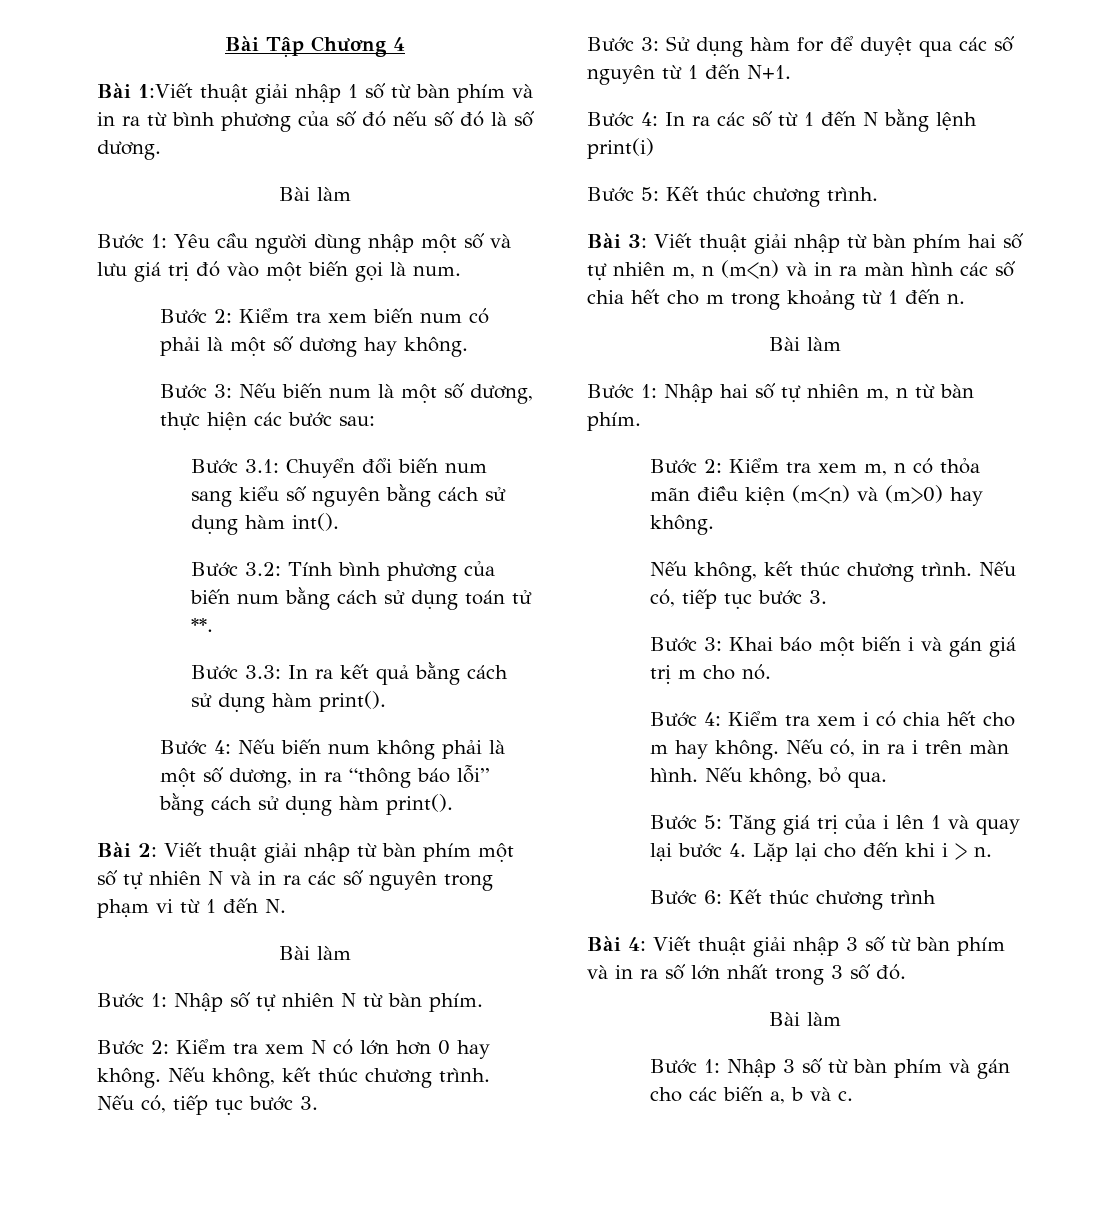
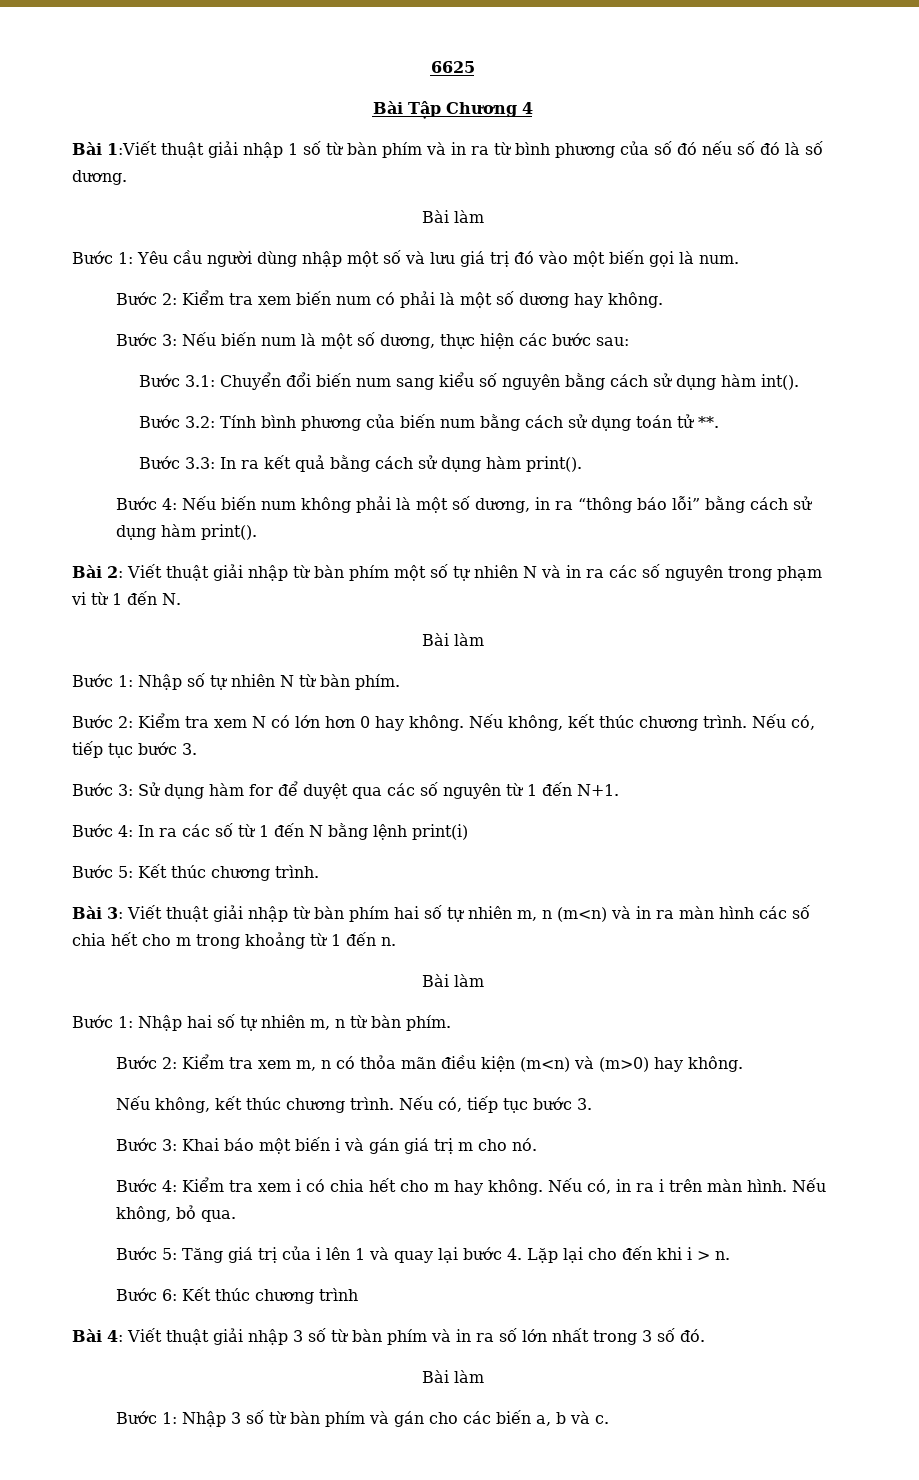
(225, 43) none -> [430,61,475,73] 6625 //

